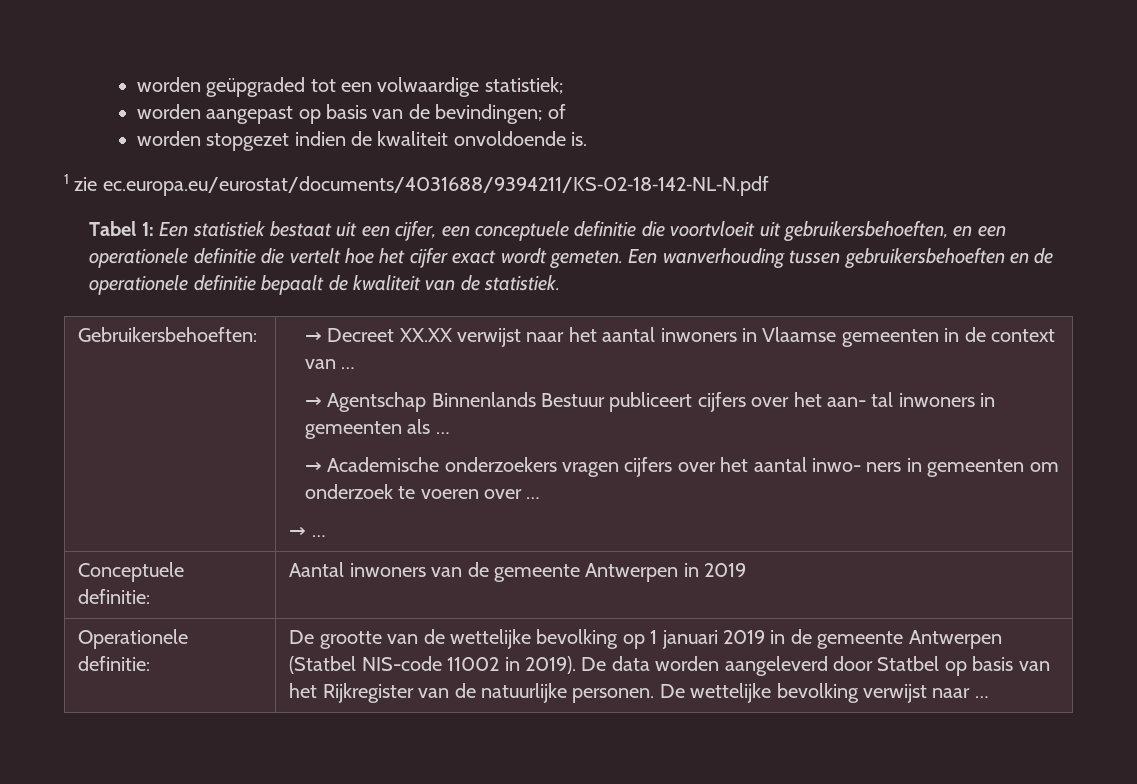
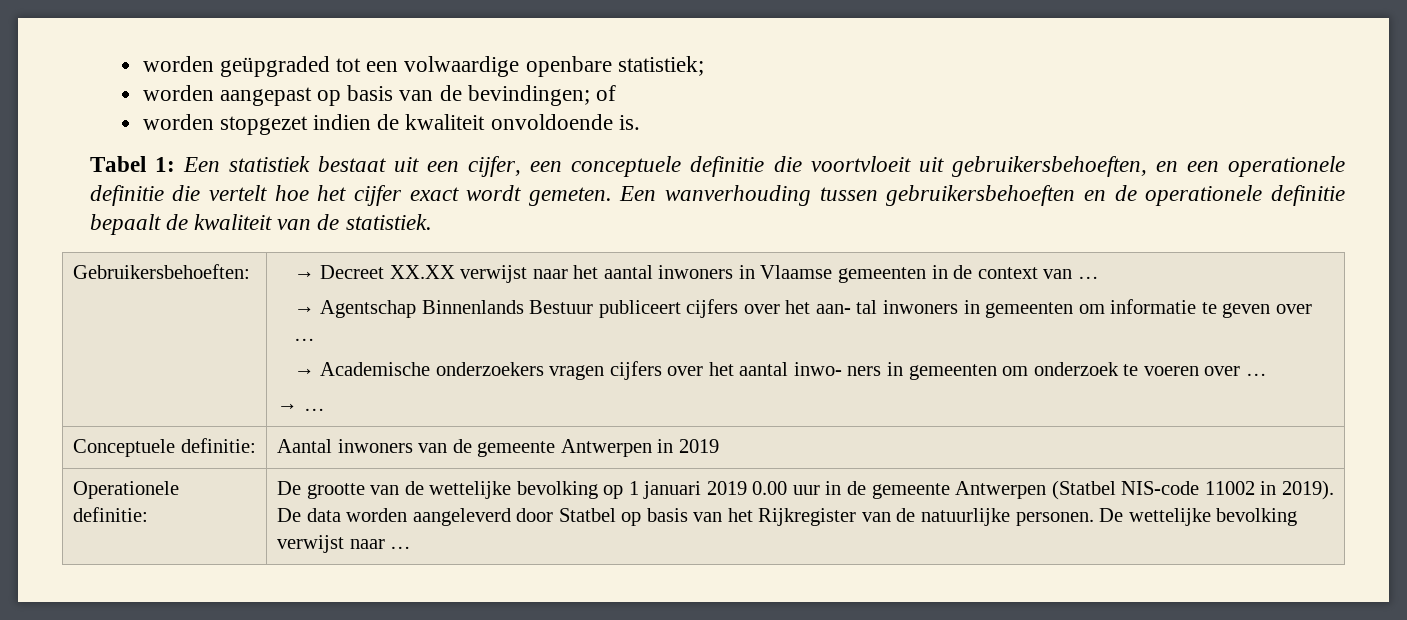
(480, 87) none -> [525,56,612,77] openbare
[64,174,769,196] // 1 zie ec.europa.eu/eurostat/documents/4031688/9394211/KS‐02‐18‐142‐NL‐N.pdf -> (640, 122) none
[407,419,431,434] als -> [1078,299,1312,318] om informatie te geven over
(766, 637) none -> [752,481,820,495] 0.00 uur

